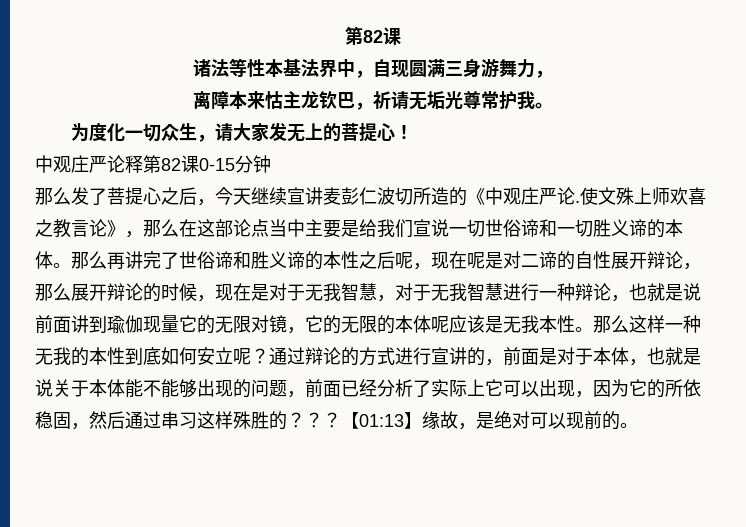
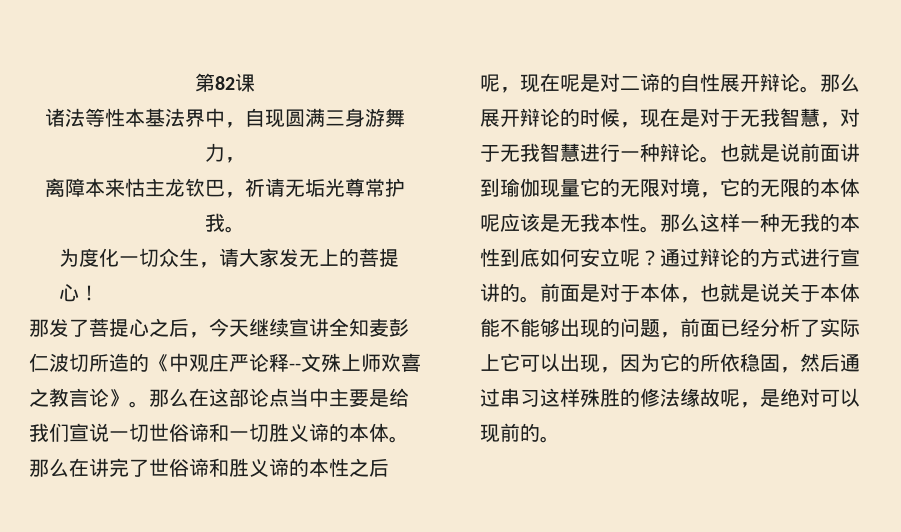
[35,155,271,173] [35,187,71,205] // 中观庄严论释第82课0-15分钟 // 那么 -> [29,319,49,337] // 那
(323, 196) none -> [329,318,369,337] 全知
[575,187,598,205] .使 -> [269,353,301,372] 释--
[125,231,143,238] ， -> [129,401,149,408] 。
[107,252,125,270] 再 -> [69,458,89,477] 在
[683,263,701,270] ， -> [800,86,820,93] 。
[611,295,629,302] ， -> [700,156,720,163] 。
[269,315,287,333] 镜 -> [680,178,700,197] 境
[485,359,503,366] ， -> [520,296,540,303] 。
[287,411,458,429] ？？？【01:13】缘故 -> [640,388,740,407] 修法缘故呢

